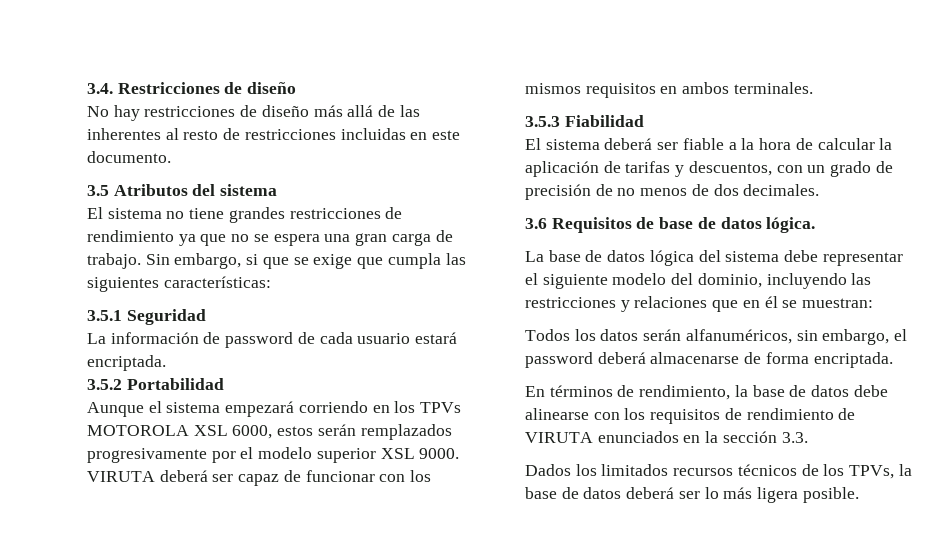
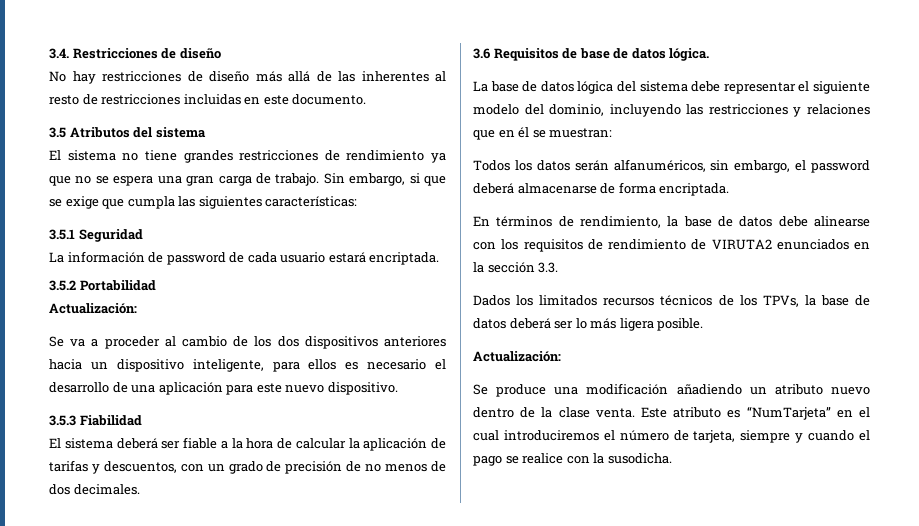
[87,401,462,417] [87,424,452,440] [87,447,460,463] [87,470,432,486] [525,82,813,98] Aunque el sistema empezará corriendo en los TPVs MOTOROLA XSL 6000, estos serán remplazados progresivamente por el modelo superior XSL 9000. VIRUTA deberá ser capaz de funcionar con los mismos requisitos en ambos terminales. -> [49,303,137,314] [49,336,446,349] [49,359,446,372] [49,382,398,395] Actualización: // Se va a proceder al cambio de los dos dispositivos anteriores hacia un dispositivo inteligente, para ellos es necesario el desarrollo de una aplicación para este nuevo dispositivo.
[525,432,593,443] VIRUTA -> [711,239,772,250] VIRUTA2
(859, 495) none -> [473,351,561,362] [473,383,870,397] [473,406,870,420] [473,430,871,443] [473,453,672,466] // Actualización: // Se produce una modificación añadiendo un atributo nuevo dentro de la clase venta. Este atributo es “NumTarjeta” en el cual introduciremos el número de tarjeta, siempre y cuando el pago se realice con la susodicha.

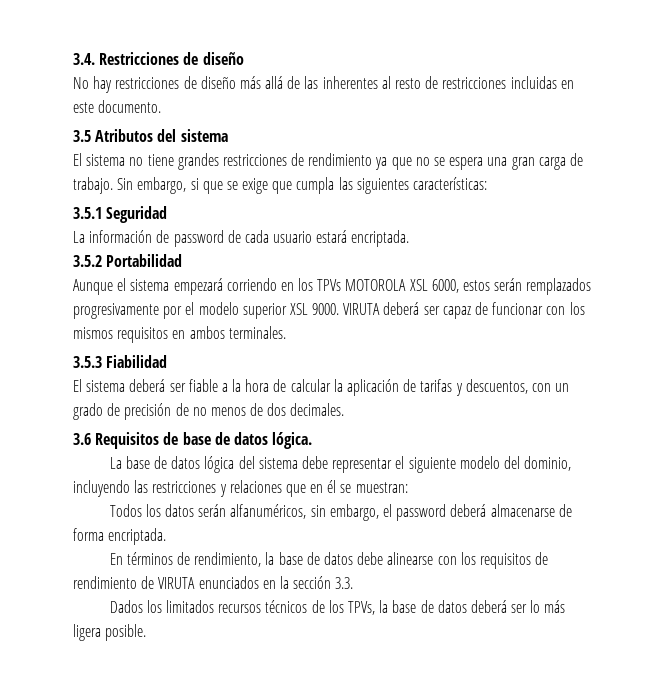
[49,303,137,314] [49,336,446,349] [49,359,446,372] [49,382,398,395] Actualización: // Se va a proceder al cambio de los dos dispositivos anteriores hacia un dispositivo inteligente, para ellos es necesario el desarrollo de una aplicación para este nuevo dispositivo. -> [73,278,592,295] [73,302,585,319] [73,326,286,343] Aunque el sistema empezará corriendo en los TPVs MOTOROLA XSL 6000, estos serán remplazados progresivamente por el modelo superior XSL 9000. VIRUTA deberá ser capaz de funcionar con los mismos requisitos en ambos terminales.
[711,239,772,250] VIRUTA2 -> [158,577,196,589] VIRUTA
[473,351,561,362] [473,383,870,397] [473,406,870,420] [473,430,871,443] [473,453,672,466] // Actualización: // Se produce una modificación añadiendo un atributo nuevo dentro de la clase venta. Este atributo es “NumTarjeta” en el cual introduciremos el número de tarjeta, siempre y cuando el pago se realice con la susodicha. -> (147, 632) none

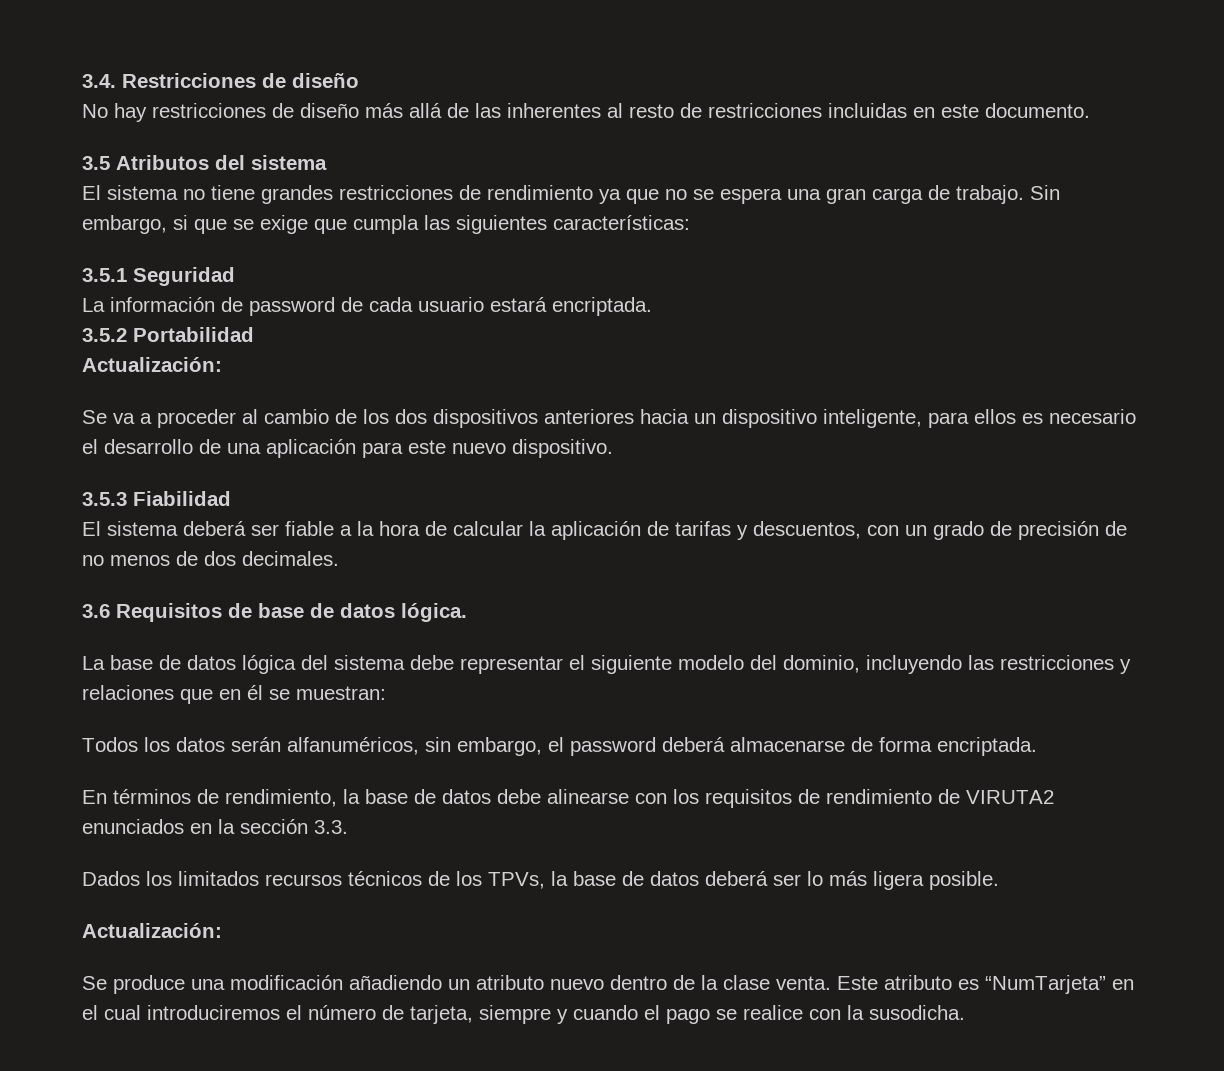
[73,278,592,295] [73,302,585,319] [73,326,286,343] Aunque el sistema empezará corriendo en los TPVs MOTOROLA XSL 6000, estos serán remplazados progresivamente por el modelo superior XSL 9000. VIRUTA deberá ser capaz de funcionar con los mismos requisitos en ambos terminales. -> [82,357,222,372] [82,409,1136,428] [82,439,613,458] Actualización: // Se va a proceder al cambio de los dos dispositivos anteriores hacia un dispositivo inteligente, para ellos es necesario el desarrollo de una aplicación para este nuevo dispositivo.
[158,577,196,589] VIRUTA -> [966,790,1054,804] VIRUTA2
(147, 632) none -> [82,923,222,938] [82,975,1134,994] [82,1005,965,1024] // Actualización: // Se produce una modificación añadiendo un atributo nuevo dentro de la clase venta. Este atributo es “NumTarjeta” en el cual introduciremos el número de tarjeta, siempre y cuando el pago se realice con la susodicha.

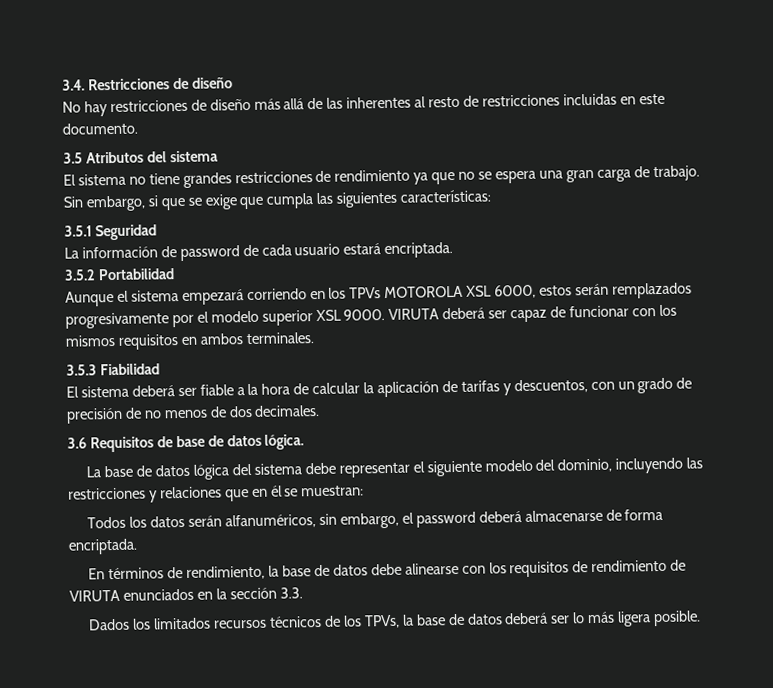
[82,357,222,372] [82,409,1136,428] [82,439,613,458] Actualización: // Se va a proceder al cambio de los dos dispositivos anteriores hacia un dispositivo inteligente, para ellos es necesario el desarrollo de una aplicación para este nuevo dispositivo. -> [65,282,692,307] [65,304,677,329] [65,332,314,350] Aunque el sistema empezará corriendo en los TPVs MOTOROLA XSL 6000, estos serán remplazados progresivamente por el modelo superior XSL 9000. VIRUTA deberá ser capaz de funcionar con los mismos requisitos en ambos terminales.
[966,790,1054,804] VIRUTA2 -> [69,589,120,602] VIRUTA
[82,923,222,938] [82,975,1134,994] [82,1005,965,1024] // Actualización: // Se produce una modificación añadiendo un atributo nuevo dentro de la clase venta. Este atributo es “NumTarjeta” en el cual introduciremos el número de tarjeta, siempre y cuando el pago se realice con la susodicha. -> (702, 618) none

